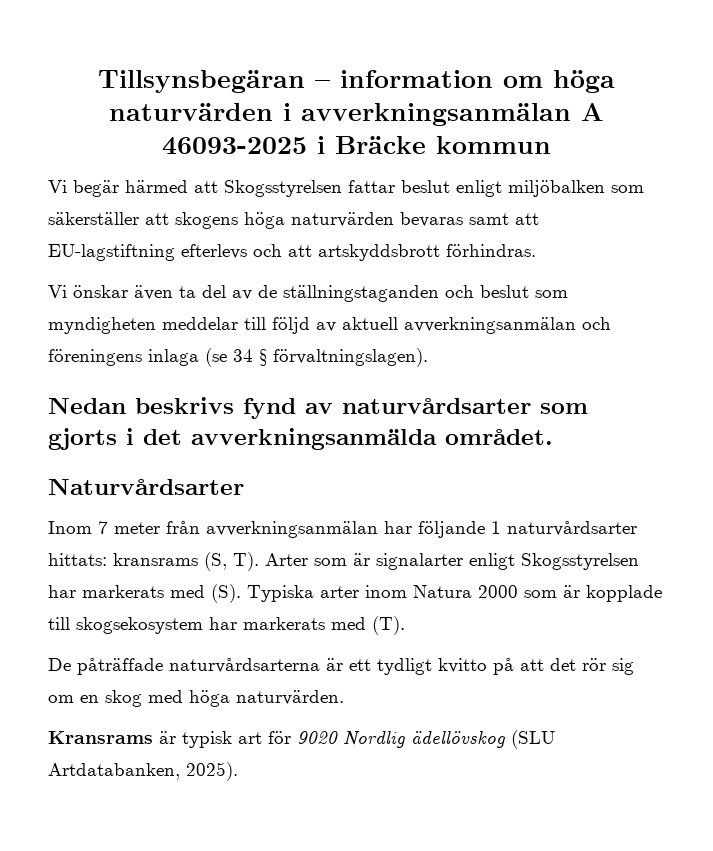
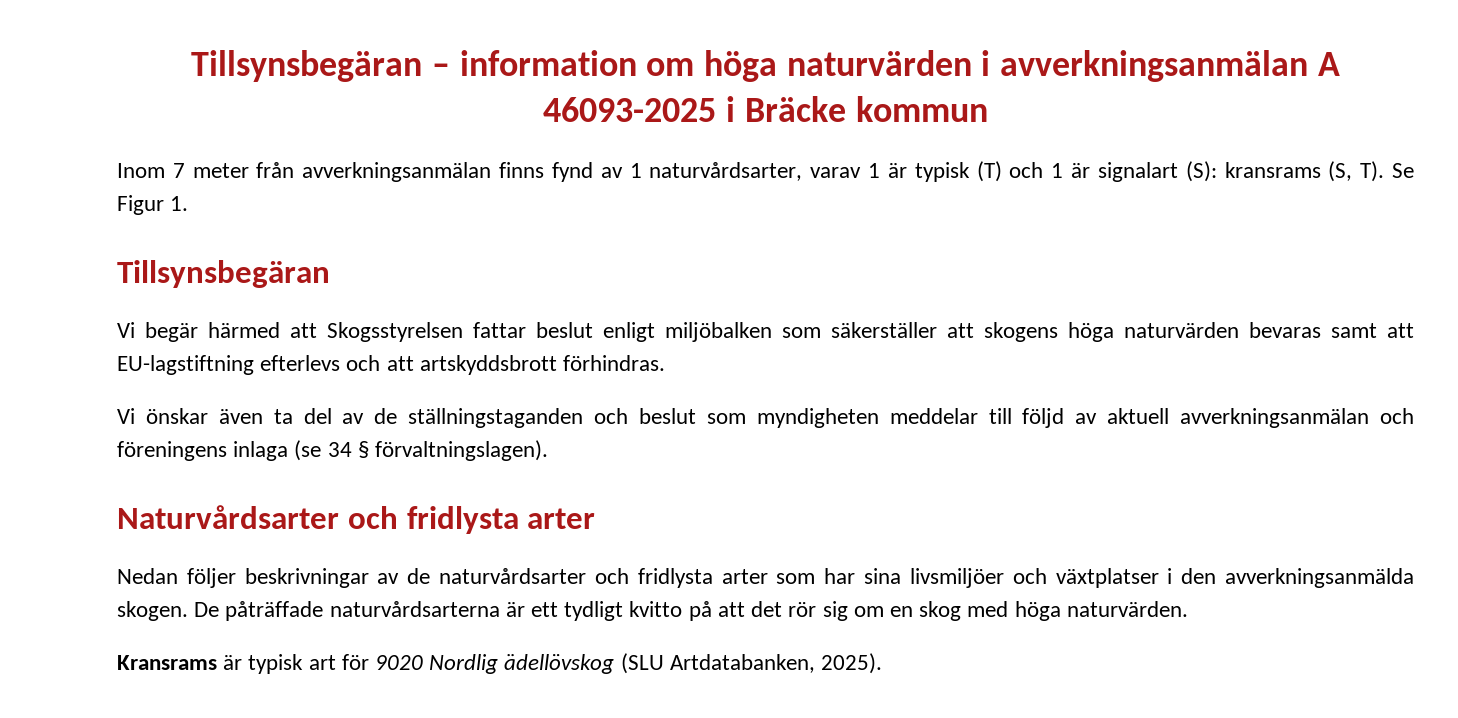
(551, 145) none -> [117,161,1415,182] [117,195,189,215] [117,260,330,288] // Inom 7 meter från avverkningsanmälan finns fynd av 1 naturvårdsarter, varav 1 är typisk (T) och 1 är signalart (S): kransrams (S, T). Se Figur 1. // Tillsynsbegäran
[48,397,588,419] [48,428,553,450] [48,478,244,495] [48,521,637,538] [48,552,639,571] [48,584,662,603] [48,616,405,635] Nedan beskrivs fynd av naturvårdsarter som gjorts i det avverkningsanmälda området. // Naturvårdsarter // Inom 7 meter från avverkningsanmälan har följande 1 naturvårdsarter hittats: kransrams (S, T). Arter som är signalarter enligt Skogsstyrelsen har markerats med (S). Typiska arter inom Natura 2000 som är kopplade till skogsekosystem har markerats med (T). // -> [117,505,596,534] [117,568,1415,588] [117,601,188,621] Naturvårdsarter och fridlysta arter // Nedan följer beskrivningar av de naturvårdsarter och fridlysta arter som har sina livsmiljöer och växtplatser i den avverkningsanmälda skogen.

